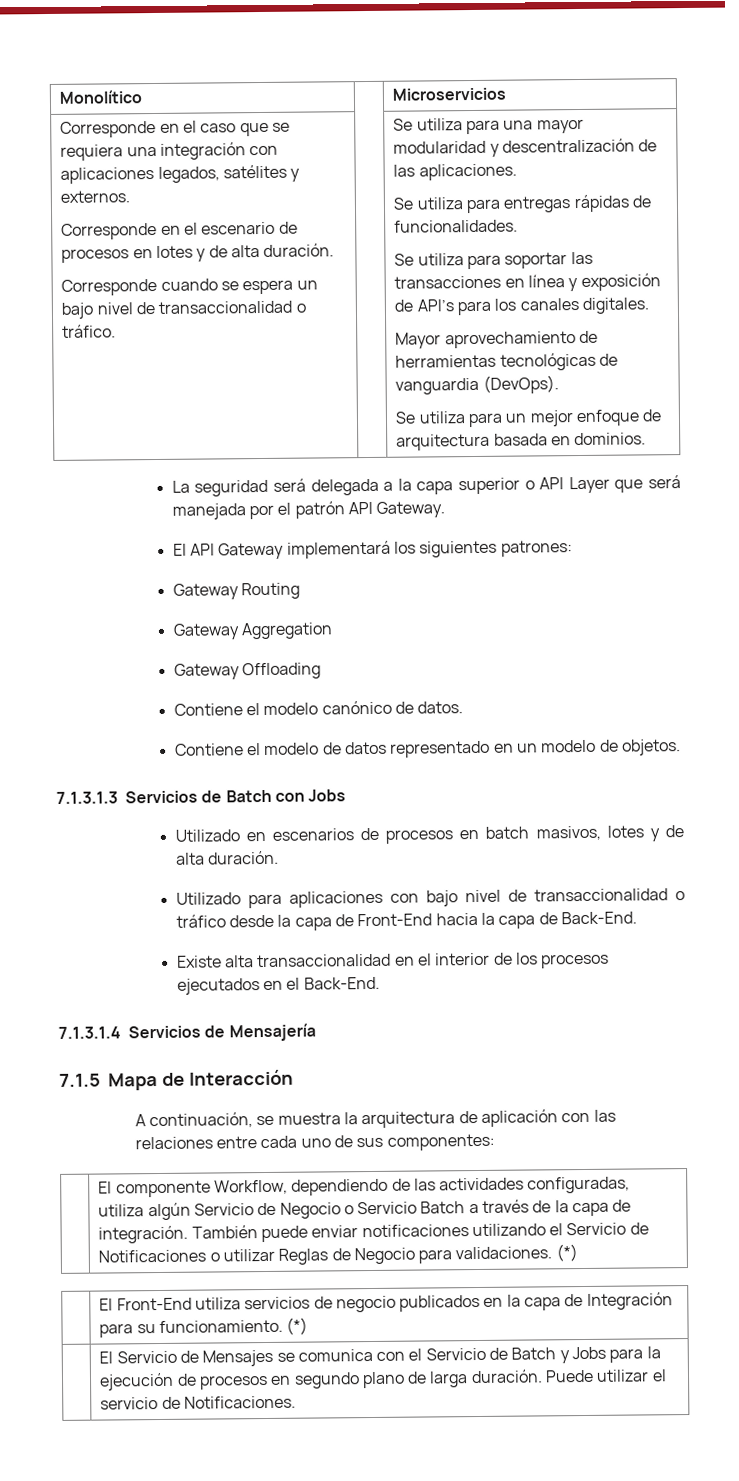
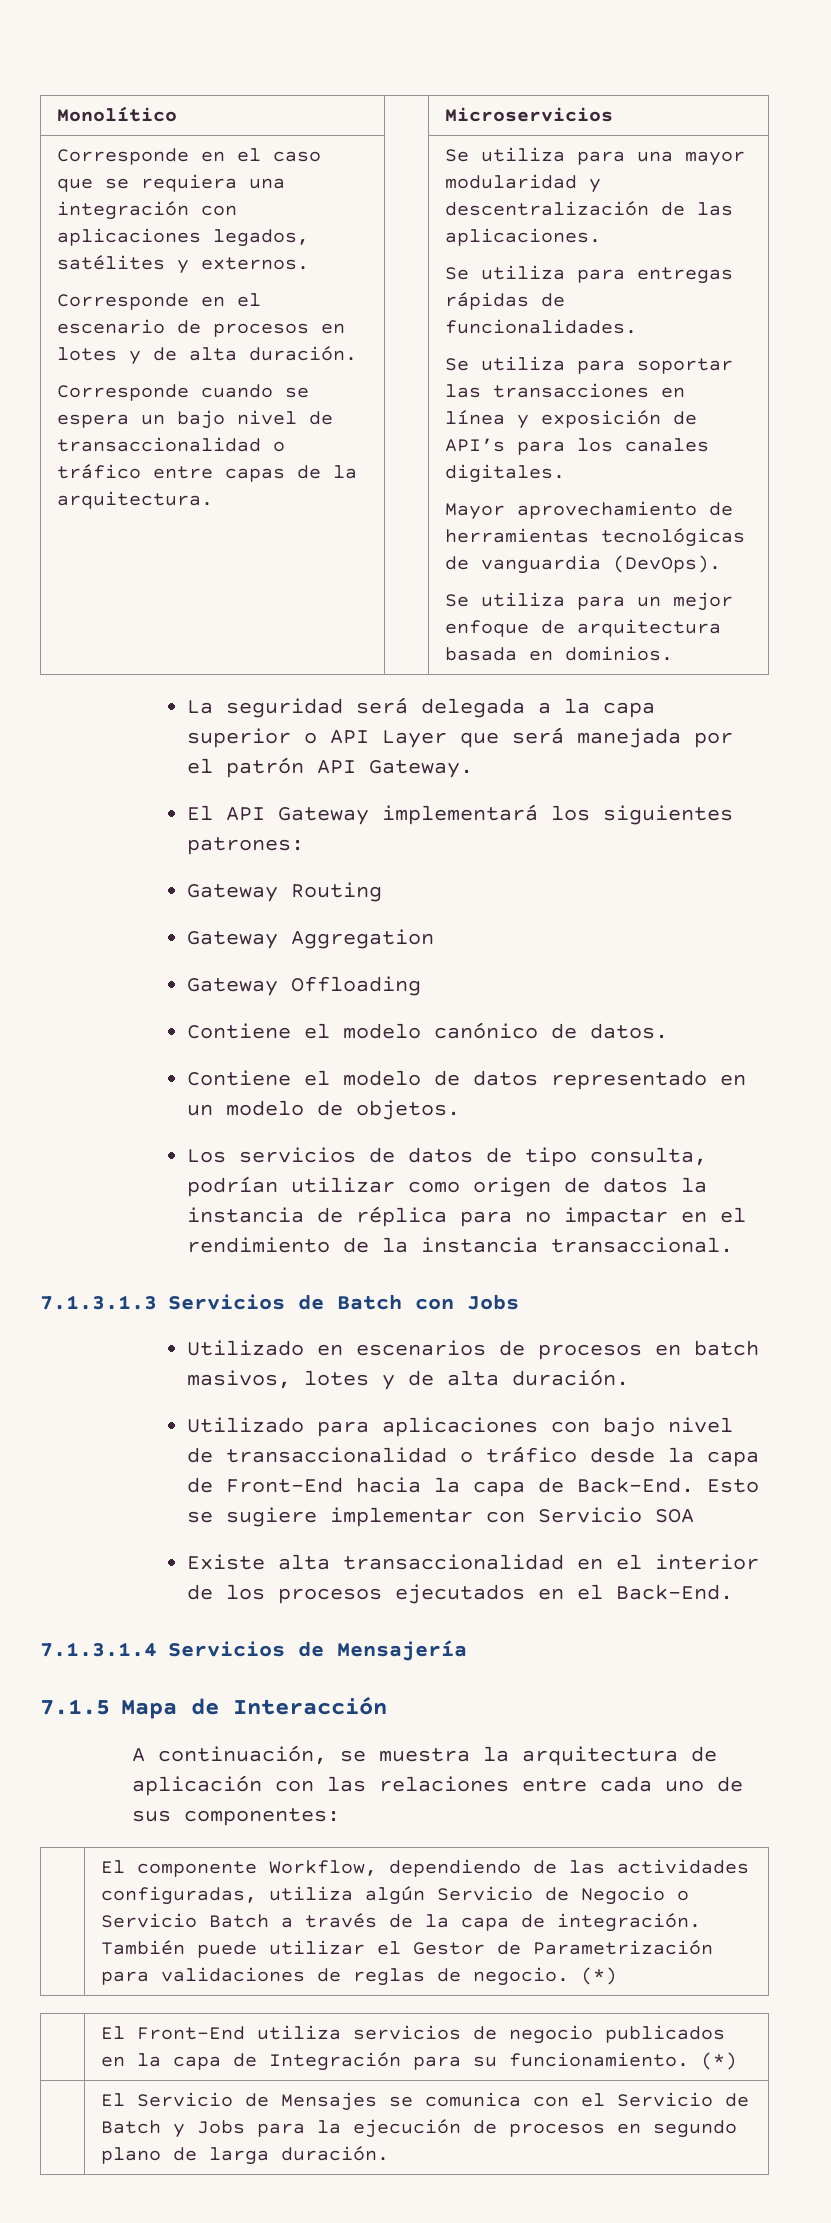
[62,324,117,338] tráfico. -> [56,464,357,482] [56,491,213,509] tráfico entre capas de la arquitectura.
(681, 747) none -> [187,1147,708,1167] [187,1176,708,1197] [187,1206,747,1227] [187,1237,734,1253] // Los servicios de datos de tipo consulta, podrían utilizar como origen de datos la instancia de réplica para no impactar en el rendimiento de la instancia transaccional.
(637, 918) none -> [707,1479,760,1493] [187,1507,695,1527] Esto se sugiere implementar con Servicio SOA
[311,1222,649,1238] [98,1246,553,1265] enviar notificaciones utilizando el Servicio de Notificaciones o utilizar Reglas de Negocio para validaciones. -> [268,1940,713,1955] [100,1967,569,1986] utilizar el Gestor de Parametrización para validaciones de reglas de negocio.
[545,1369,667,1383] [100,1395,296,1410] Puede utilizar el servicio de Notificaciones. -> (389, 2153) none

